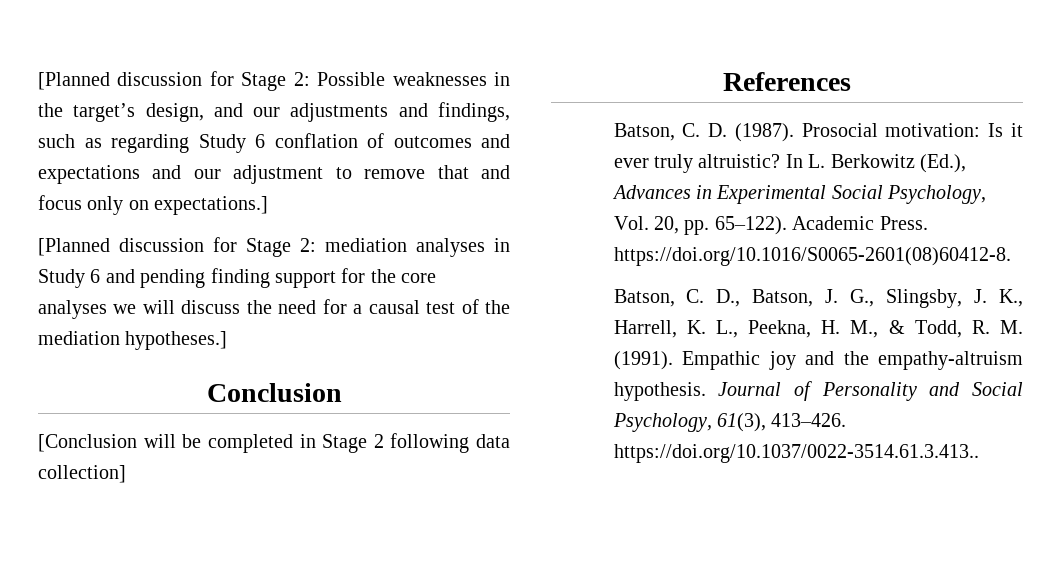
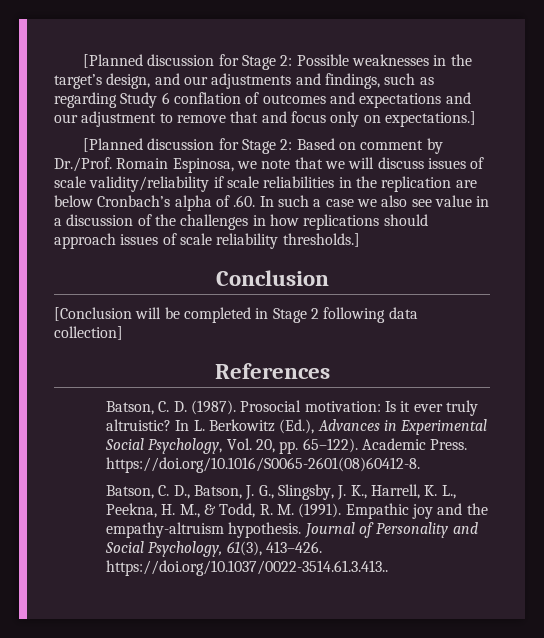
[325,238,510,257] [38,268,437,288] [38,299,510,319] [38,331,228,350] mediation analyses in Study 6 and pending finding support for the core analyses we will discuss the need for a causal test of the mediation hypotheses.] -> [296,138,443,154] [54,157,485,173] [54,176,477,192] [54,195,490,211] [54,214,428,230] [54,233,360,249] Based on comment by Dr./Prof. Romain Espinosa, we note that we will discuss issues of scale validity/reliability if scale reliabilities in the replication are below Cronbach’s alpha of .60. In such a case we also see value in a discussion of the challenges in how replications should approach issues of scale reliability thresholds.]

